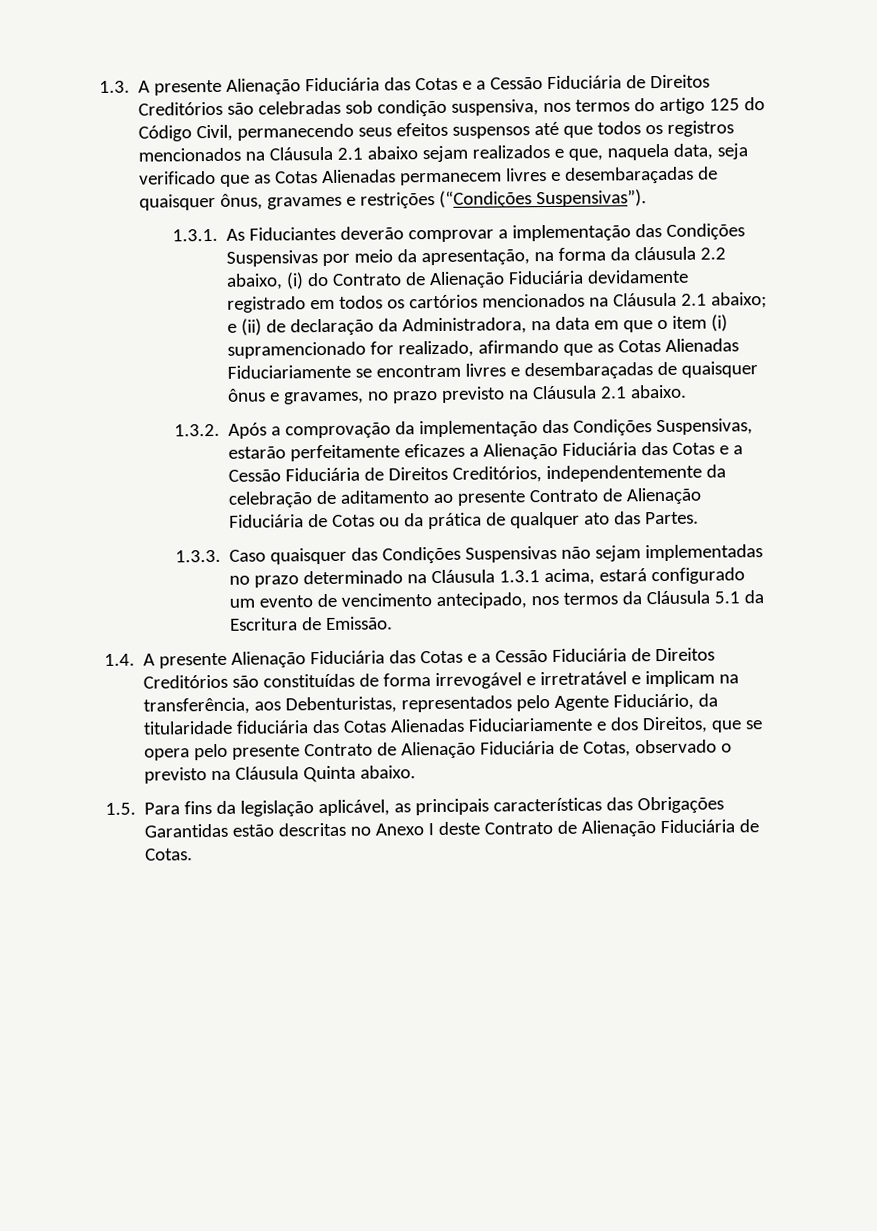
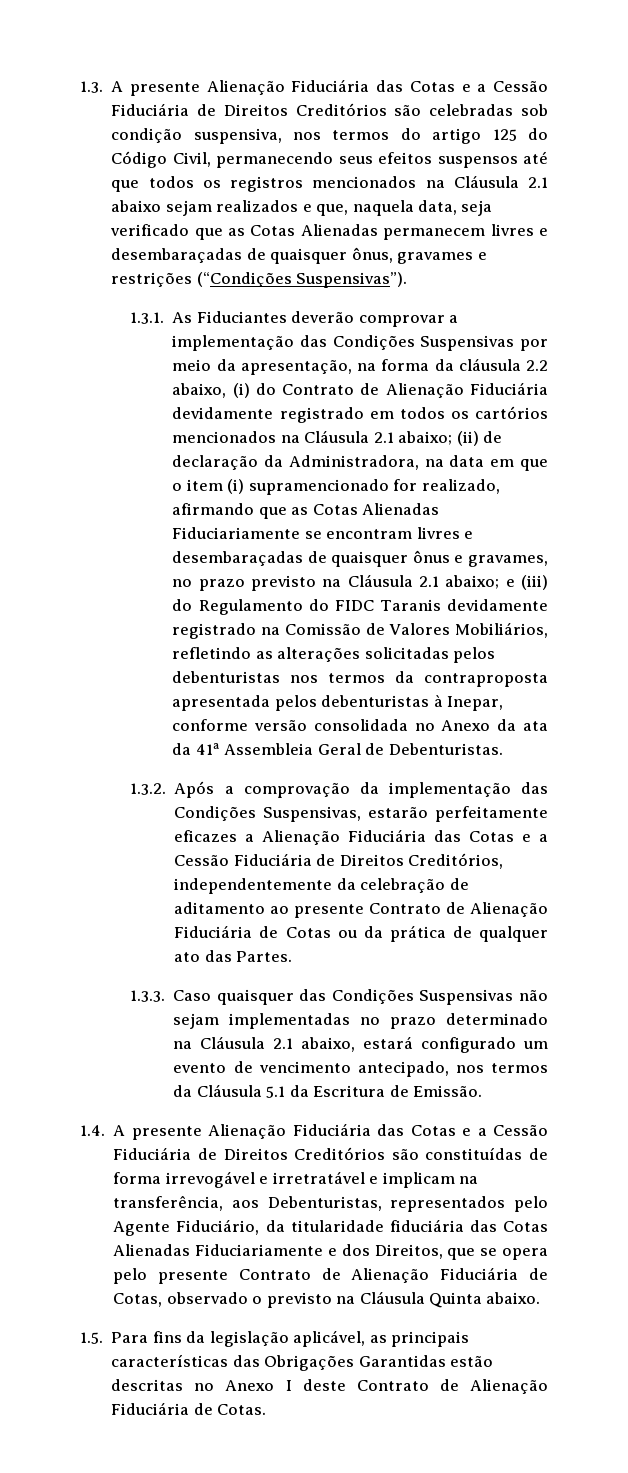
[227,323,238,333] e -> (453, 438) none
[630,384,688,399] abaixo. -> [445,575,548,590] [172,599,548,615] [172,622,549,639] [172,647,496,663] [172,671,549,687] [172,694,504,711] [172,719,548,731] [172,743,503,755] abaixo; e (iii) do Regulamento do FIDC Taranis devidamente registrado na Comissão de Valores Mobiliários, refletindo as alterações solicitadas pelos debenturistas nos termos da contraproposta apresentada pelos debenturistas à Inepar, conforme versão consolidada no Anexo da ata da 41ª Assembleia Geral de Debenturistas.
[499,568,596,586] 1.3.1 acima, -> [273,1037,356,1052] 2.1 abaixo,

